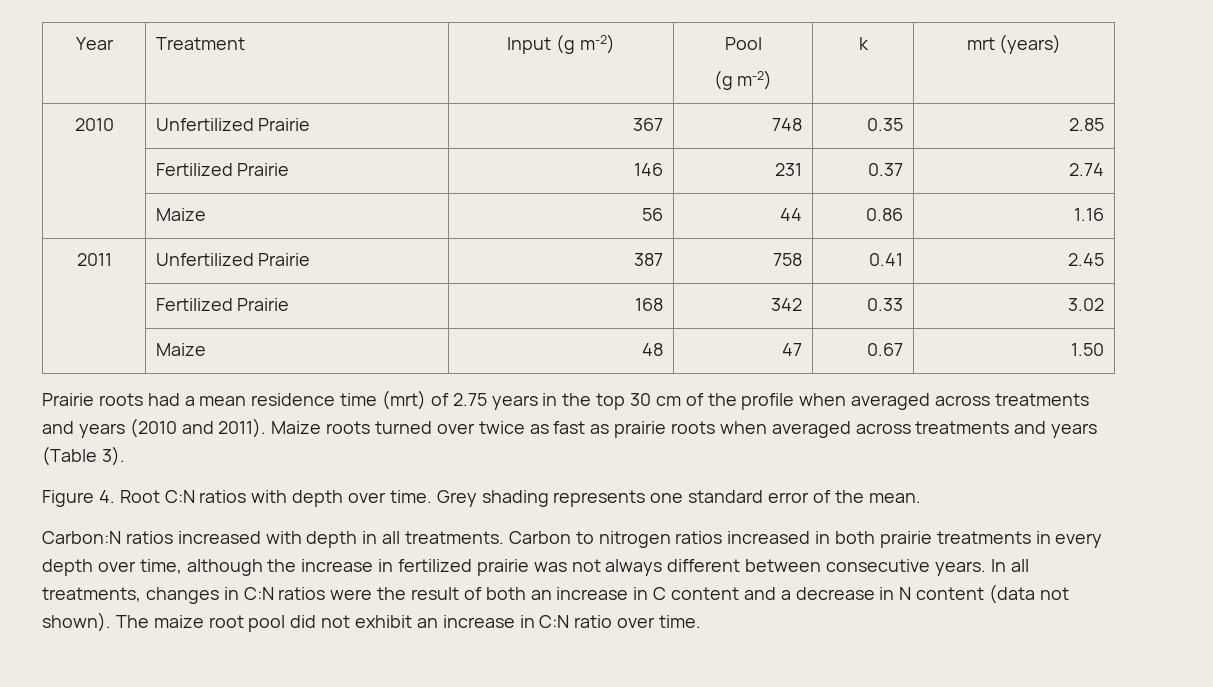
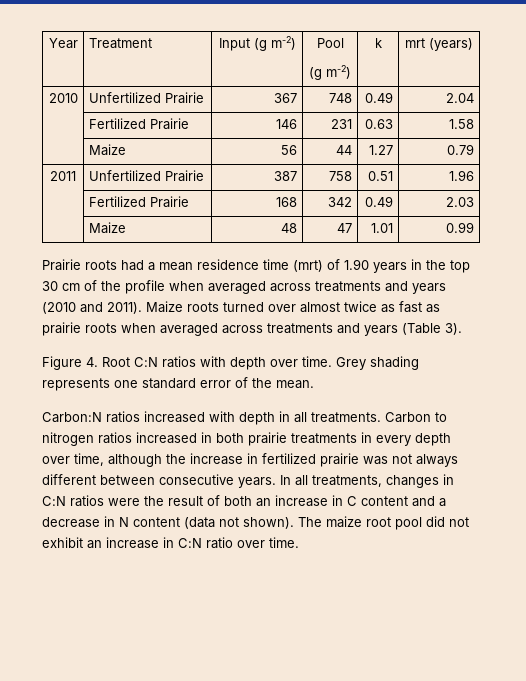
[867,118,904,131] [1069,118,1105,131] 0.35 | 2.85 -> [365,92,394,103] [446,93,475,103] 0.49 | 2.04
[868,163,904,176] [1069,163,1105,176] 0.37 | 2.74 -> [365,119,394,129] [449,119,475,129] 0.63 | 1.58
[866,208,904,221] [1074,208,1105,221] 0.86 | 1.16 -> [369,145,394,155] [447,144,475,155] 1.27 | 0.79
[869,253,904,266] [1068,253,1105,266] 0.41 | 2.45 -> [368,171,394,181] [449,170,475,181] 0.51 | 1.96
[867,298,904,311] [1068,298,1105,311] 0.33 | 3.02 -> [365,196,394,207] [446,197,475,207] 0.49 | 2.03
[867,343,904,356] [1071,343,1105,356] 0.67 | 1.50 -> [371,223,394,233] [446,222,475,233] 1.01 | 0.99
[452,393,487,406] 2.75 -> [344,259,369,270] 1.90
(475, 428) none -> [300,302,340,313] almost

